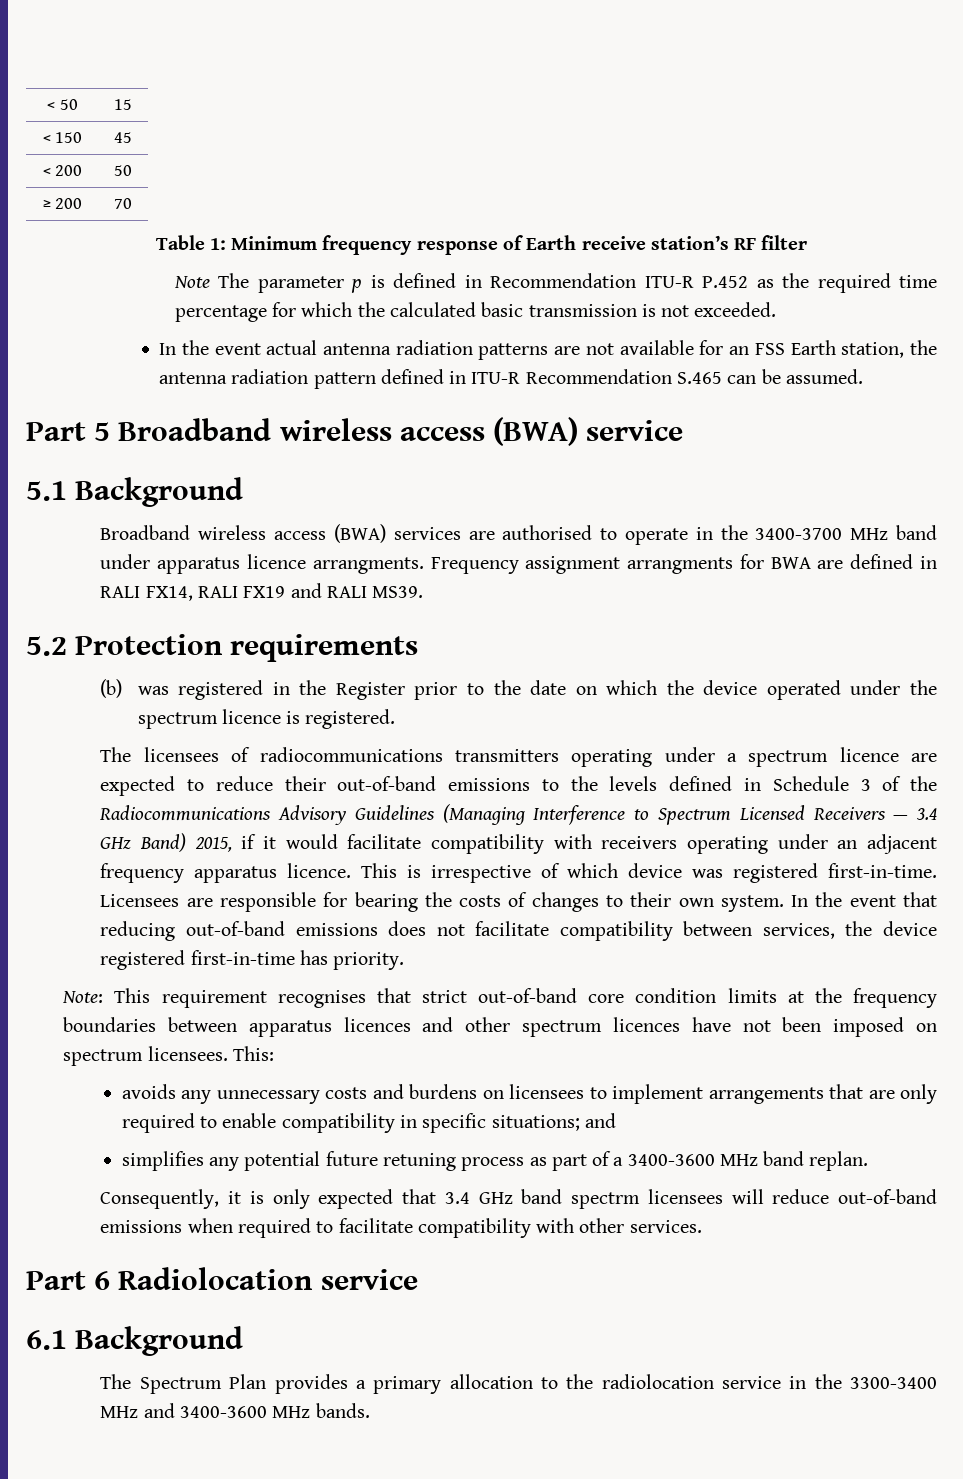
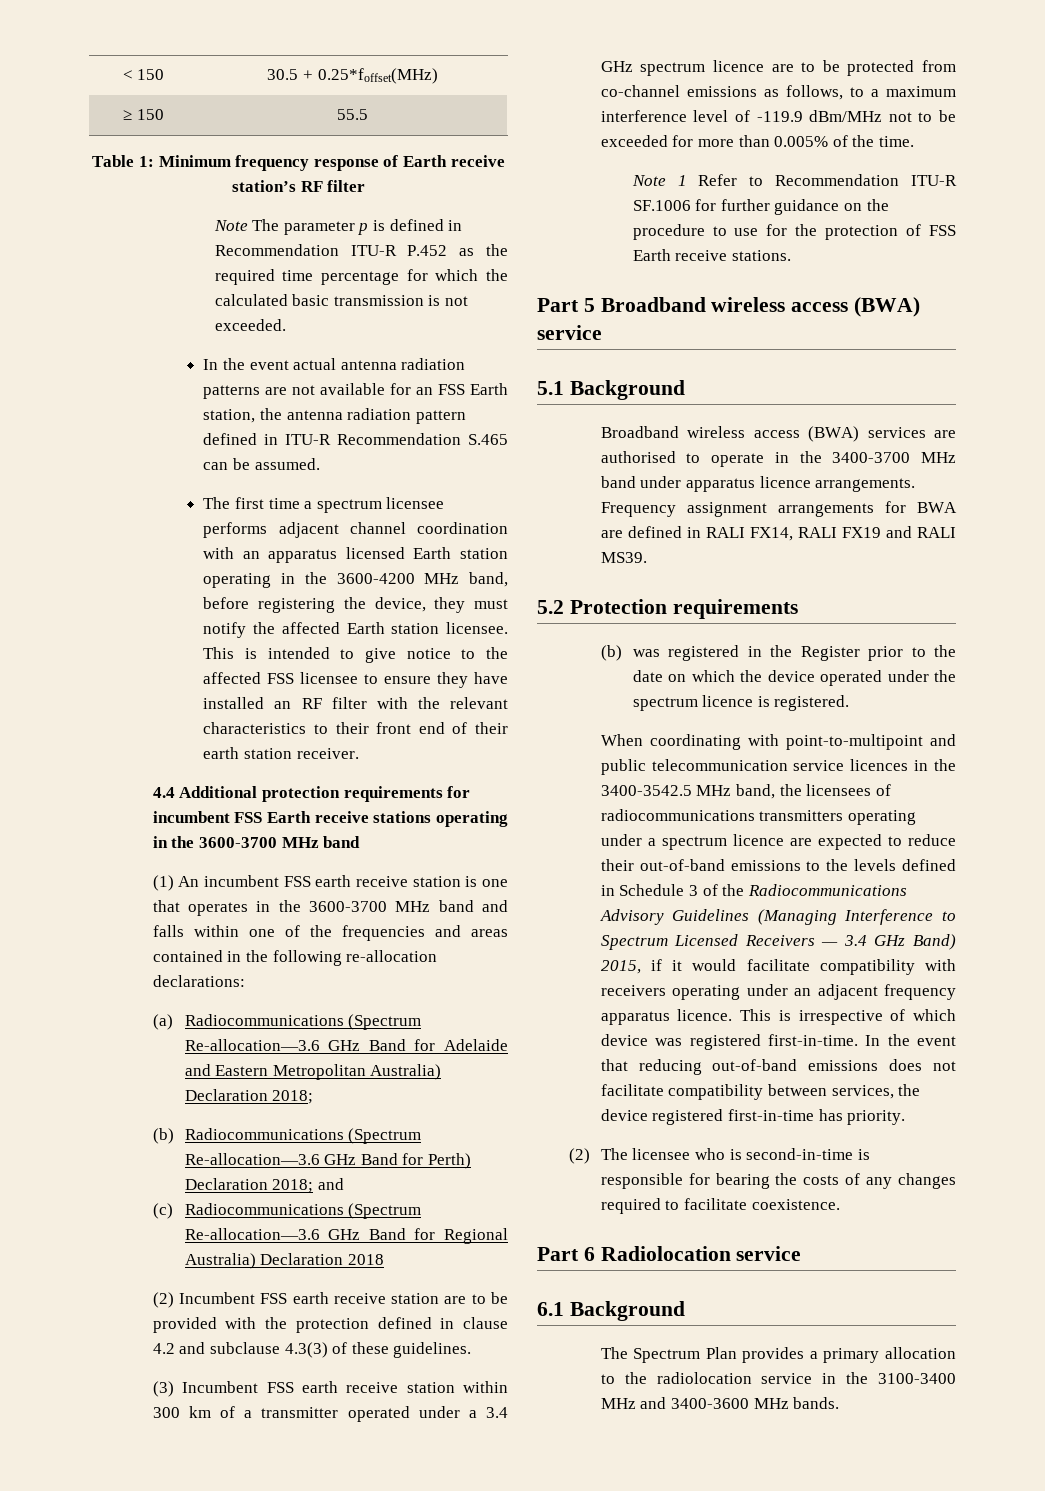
[47,99,78,110] [114,99,132,110] [42,132,83,143] [114,132,132,143] [42,165,83,176] [114,165,132,176] < 50 | 15 // < 150 | 45 // < 200 | 50 -> [122,69,165,80] [267,68,438,84] < 150 | 30.5 + 0.25*foffset(MHz)
[55,198,83,209] [114,198,132,209] 200 | 70 -> [136,109,164,120] [337,109,368,120] 150 | 55.5
(863, 376) none -> [203,497,445,513] [203,522,508,538] [203,547,508,563] [203,572,508,588] [203,597,508,613] [203,622,508,638] [203,647,508,663] [203,672,509,688] [203,697,508,709] [203,722,508,734] [203,747,359,759] [152,786,471,802] [152,811,508,827] [152,836,361,848] [152,875,508,891] [152,900,508,916] [152,925,508,941] [152,950,438,966] [152,975,245,987] [152,1014,422,1030] [184,1039,508,1051] [184,1064,442,1080] [184,1089,314,1104] [152,1128,422,1144] [184,1153,472,1169] [184,1178,344,1193] [152,1203,422,1219] [184,1228,508,1244] [184,1253,384,1269] [152,1292,508,1308] [152,1317,509,1333] [152,1342,472,1358] [152,1381,508,1397] [152,1406,508,1422] [600,60,956,76] [600,85,956,100] [600,110,956,122] [600,135,914,147] [631,174,957,186] [632,199,889,215] [632,224,956,240] [632,249,791,261] // The first time a spectrum licensee performs adjacent channel coordination with an apparatus licensed Earth station operating in the 3600-4200 MHz band, before registering the device, they must notify the affected Earth station licensee. This is intended to give notice to the affected FSS licensee to ensure they have installed an RF filter with the relevant characteristics to their front end of their earth station receiver. // 4.4 Additional protection requirements for incumbent FSS Earth receive stations operating in the 3600-3700 MHz band // (1) An incumbent FSS earth receive station is one that operates in the 3600-3700 MHz band and falls within one of the frequencies and areas contained in the following re-allocation declarations: // (a) Radiocommunications (Spectrum Re-allocation—3.6 GHz Band for Adelaide and Eastern Metropolitan Australia) Declaration 2018; // (b) Radiocommunications (Spectrum Re-allocation—3.6 GHz Band for Perth) Declaration 2018; and // (c) Radiocommunications (Spectrum Re-allocation—3.6 GHz Band for Regional Australia) Declaration 2018 // (2) Incumbent FSS earth receive station are to be provided with the protection defined in clause 4.2 and subclause 4.3(3) of these guidelines. // (3) Incumbent FSS earth receive station within 300 km of a transmitter operated under a 3.4 GHz spectrum licence are to be protected from co-channel emissions as follows, to a maximum interference level of -119.9 dBm/MHz not to be exceeded for more than 0.005% of the time. // Note 1 Refer to Recommendation ITU-R SF.1006 for further guidance on the procedure to use for the protection of FSS Earth receive stations.
[312,557,424,574] arrangments. -> [815,478,916,492] arrangements.
[627,557,734,574] arrangments -> [777,503,874,517] arrangements
[100,747,132,762] The -> [600,734,956,750] [600,759,957,775] [600,784,802,799] When coordinating with point-to-multipoint and public telecommunication service licences in the 3400-3542.5 MHz band, the
[100,892,784,912] Licensees are responsible for bearing the costs of changes to their own system. -> (858, 1040) none
[62,988,937,1008] [63,1017,937,1037] [63,1046,274,1066] [121,1084,937,1104] [121,1113,616,1133] [121,1151,869,1171] [100,1189,937,1209] [100,1218,702,1238] Note: This requirement recognises that strict out-of-band core condition limits at the frequency boundaries between apparatus licences and other spectrum licences have not been imposed on spectrum licensees. This: // avoids any unnecessary costs and burdens on licensees to implement arrangements that are only required to enable compatibility in specific situations; and // simplifies any potential future retuning process as part of a 3400-3600 MHz band replan. // Consequently, it is only expected that 3.4 GHz band spectrm licensees will reduce out-of-band emissions when required to facilitate compatibility with other services. -> [568,1148,870,1164] [600,1173,956,1189] [600,1198,840,1214] (2) The licensee who is second-in-time is responsible for bearing the costs of any changes required to facilitate coexistence.
[849,1377,937,1389] 3300-3400 -> [878,1373,956,1384] 3100-3400

